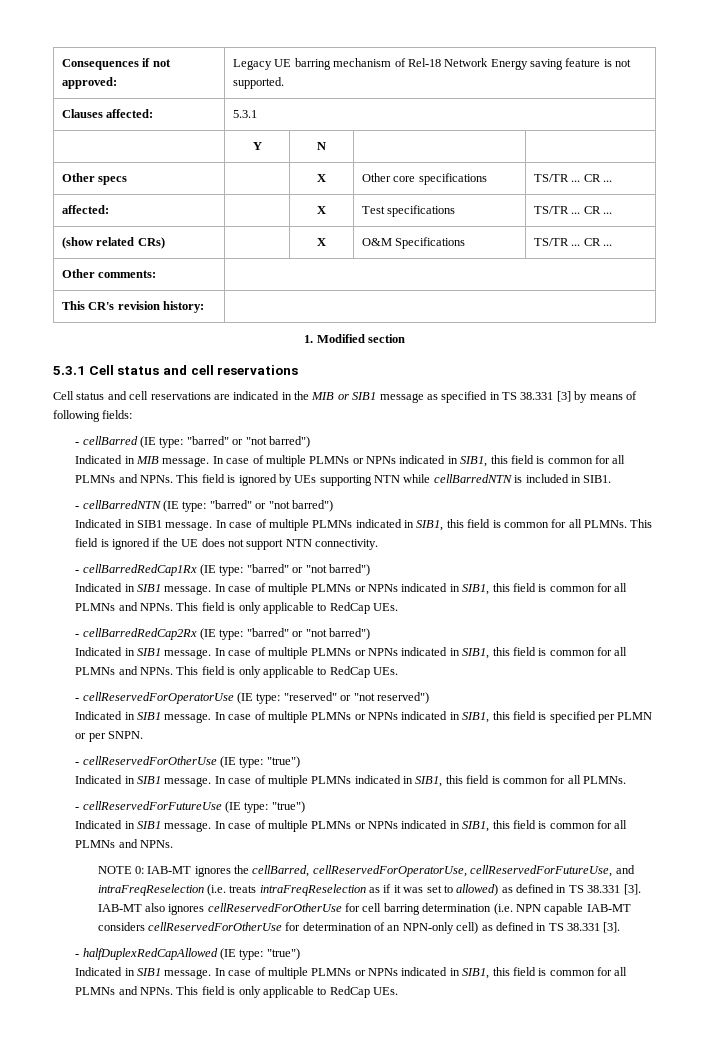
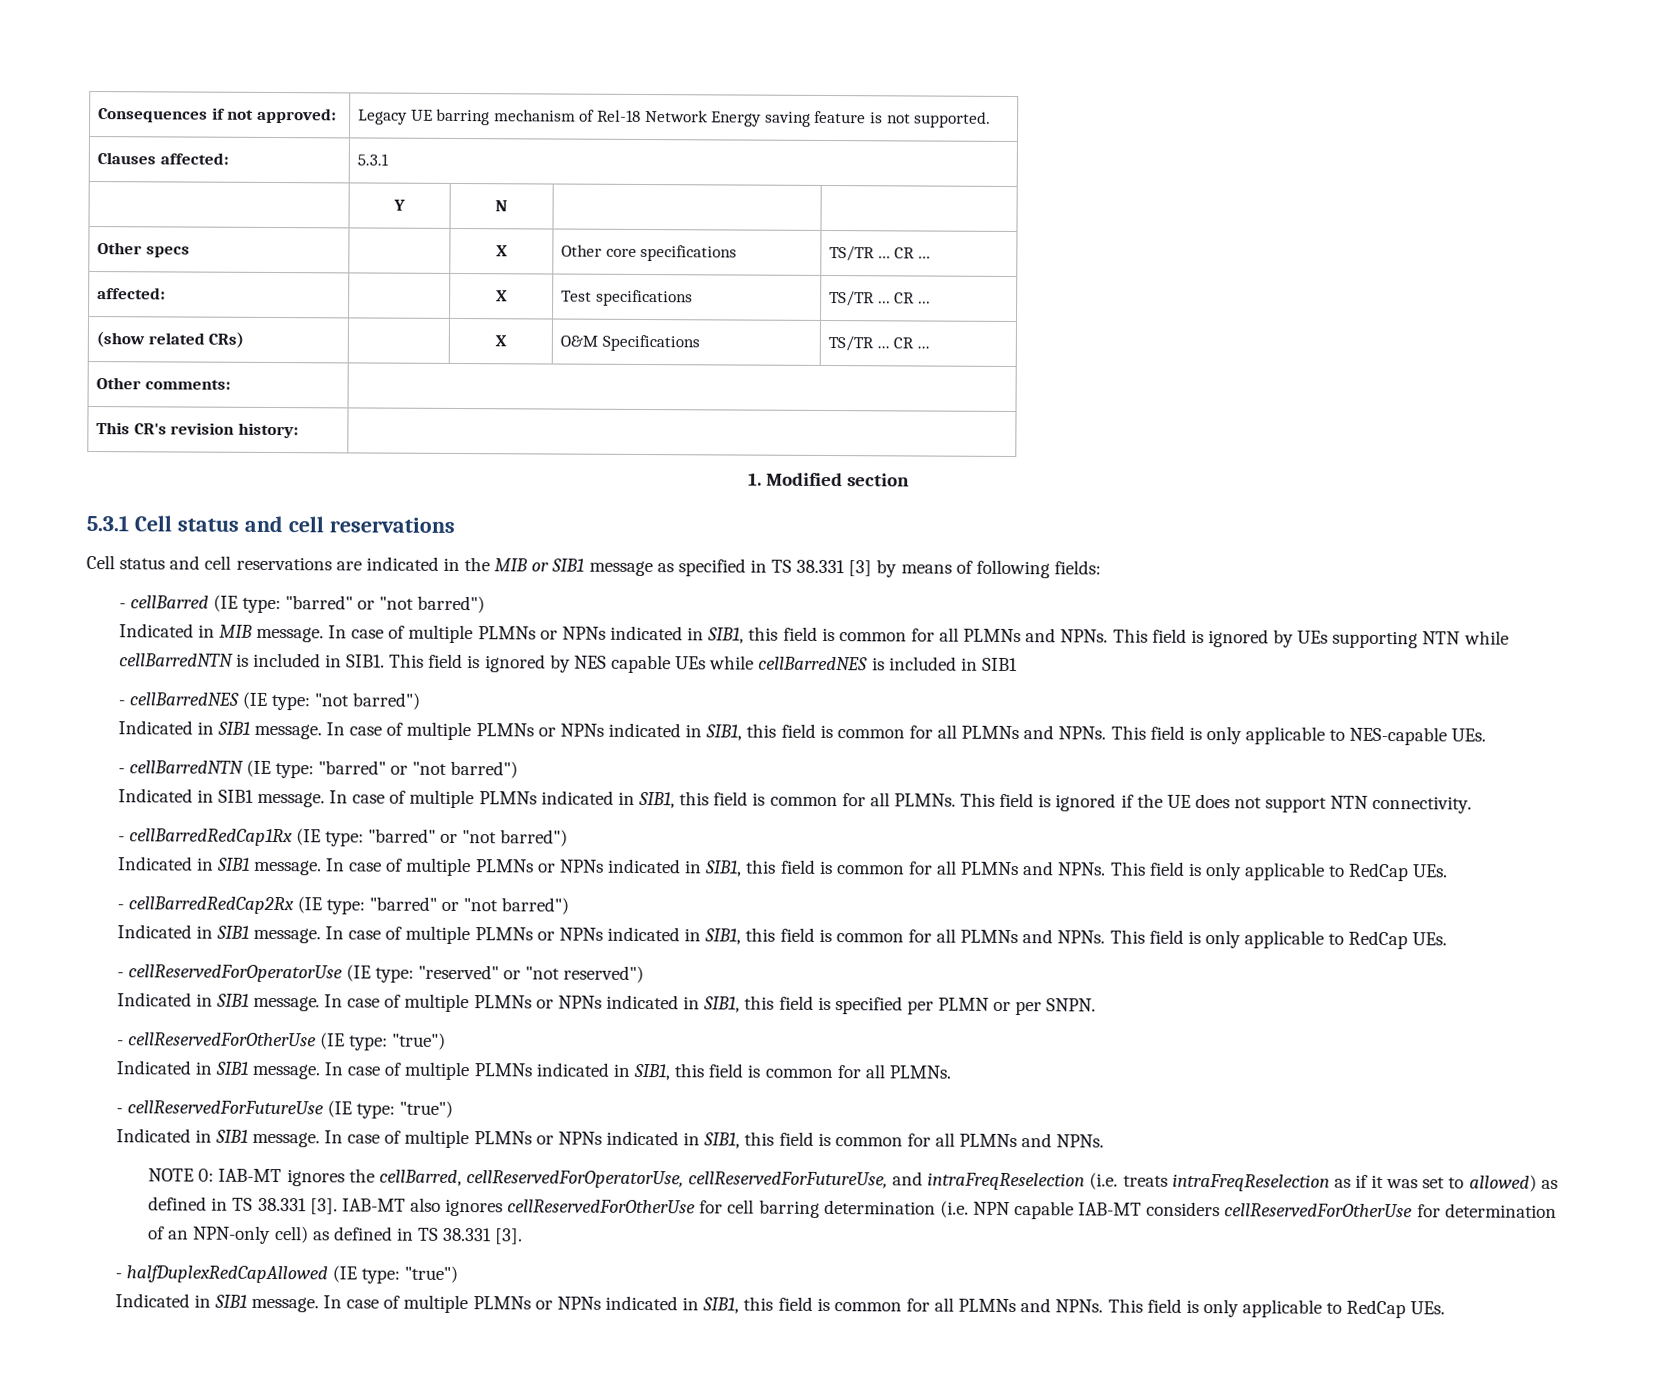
(612, 479) none -> [389,653,1018,674] [117,691,421,711] [117,720,1487,746] This field is ignored by NES capable UEs while cellBarredNES is included in SIB1 // - cellBarredNES (IE type: "not barred") // Indicated in SIB1 message. In case of multiple PLMNs or NPNs indicated in SIB1, this field is common for all PLMNs and NPNs. This field is only applicable to NES-capable UEs.

